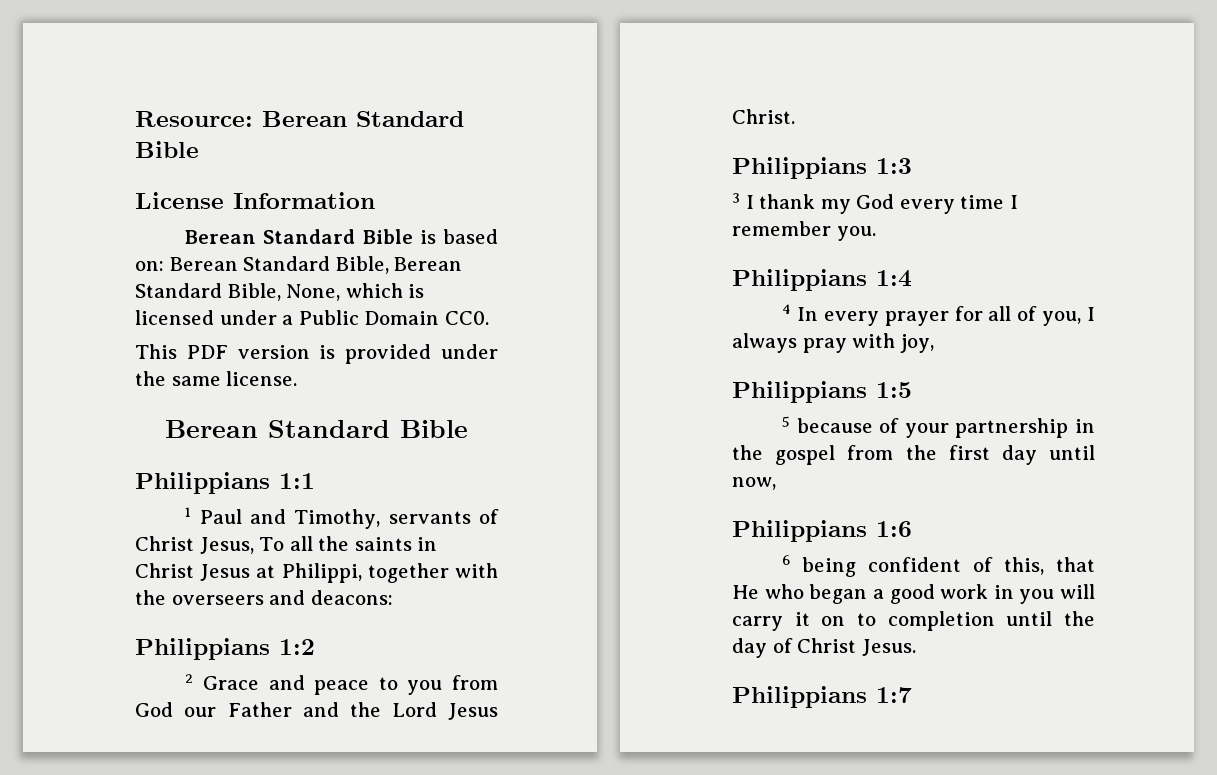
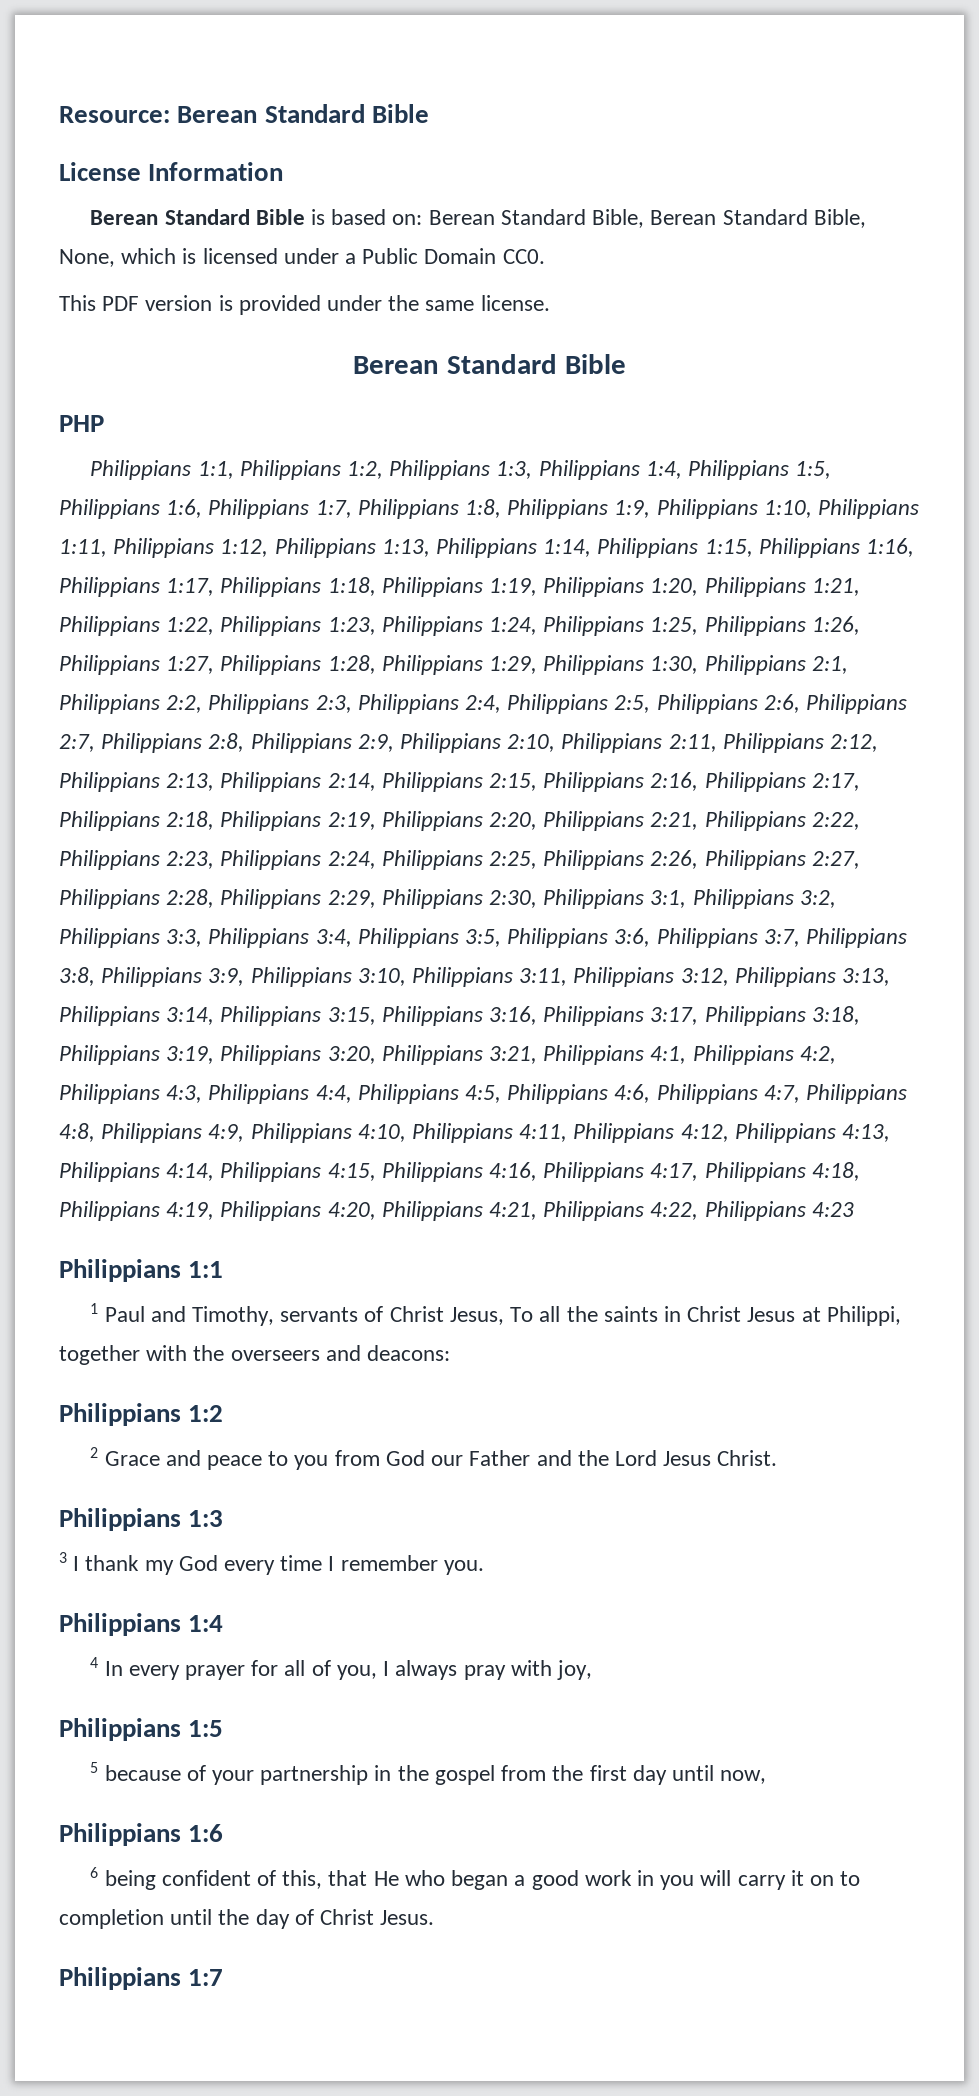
(468, 429) none -> [59,415,104,432] [90,460,832,480] [59,499,920,519] [59,538,915,558] [59,577,860,597] [59,616,860,636] [59,655,848,675] [59,694,908,714] [59,733,879,753] [59,772,860,792] [59,811,860,831] [59,850,860,870] [59,889,836,909] [59,928,908,948] [59,967,891,987] [59,1006,860,1026] [59,1045,836,1065] [59,1084,908,1104] [59,1123,891,1143] [59,1162,860,1182] [59,1201,854,1221] // PHP // Philippians 1:1, Philippians 1:2, Philippians 1:3, Philippians 1:4, Philippians 1:5, Philippians 1:6, Philippians 1:7, Philippians 1:8, Philippians 1:9, Philippians 1:10, Philippians 1:11, Philippians 1:12, Philippians 1:13, Philippians 1:14, Philippians 1:15, Philippians 1:16, Philippians 1:17, Philippians 1:18, Philippians 1:19, Philippians 1:20, Philippians 1:21, Philippians 1:22, Philippians 1:23, Philippians 1:24, Philippians 1:25, Philippians 1:26, Philippians 1:27, Philippians 1:28, Philippians 1:29, Philippians 1:30, Philippians 2:1, Philippians 2:2, Philippians 2:3, Philippians 2:4, Philippians 2:5, Philippians 2:6, Philippians 2:7, Philippians 2:8, Philippians 2:9, Philippians 2:10, Philippians 2:11, Philippians 2:12, Philippians 2:13, Philippians 2:14, Philippians 2:15, Philippians 2:16, Philippians 2:17, Philippians 2:18, Philippians 2:19, Philippians 2:20, Philippians 2:21, Philippians 2:22, Philippians 2:23, Philippians 2:24, Philippians 2:25, Philippians 2:26, Philippians 2:27, Philippians 2:28, Philippians 2:29, Philippians 2:30, Philippians 3:1, Philippians 3:2, Philippians 3:3, Philippians 3:4, Philippians 3:5, Philippians 3:6, Philippians 3:7, Philippians 3:8, Philippians 3:9, Philippians 3:10, Philippians 3:11, Philippians 3:12, Philippians 3:13, Philippians 3:14, Philippians 3:15, Philippians 3:16, Philippians 3:17, Philippians 3:18, Philippians 3:19, Philippians 3:20, Philippians 3:21, Philippians 4:1, Philippians 4:2, Philippians 4:3, Philippians 4:4, Philippians 4:5, Philippians 4:6, Philippians 4:7, Philippians 4:8, Philippians 4:9, Philippians 4:10, Philippians 4:11, Philippians 4:12, Philippians 4:13, Philippians 4:14, Philippians 4:15, Philippians 4:16, Philippians 4:17, Philippians 4:18, Philippians 4:19, Philippians 4:20, Philippians 4:21, Philippians 4:22, Philippians 4:23

